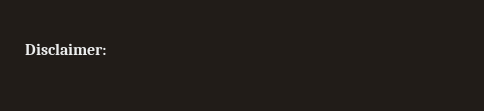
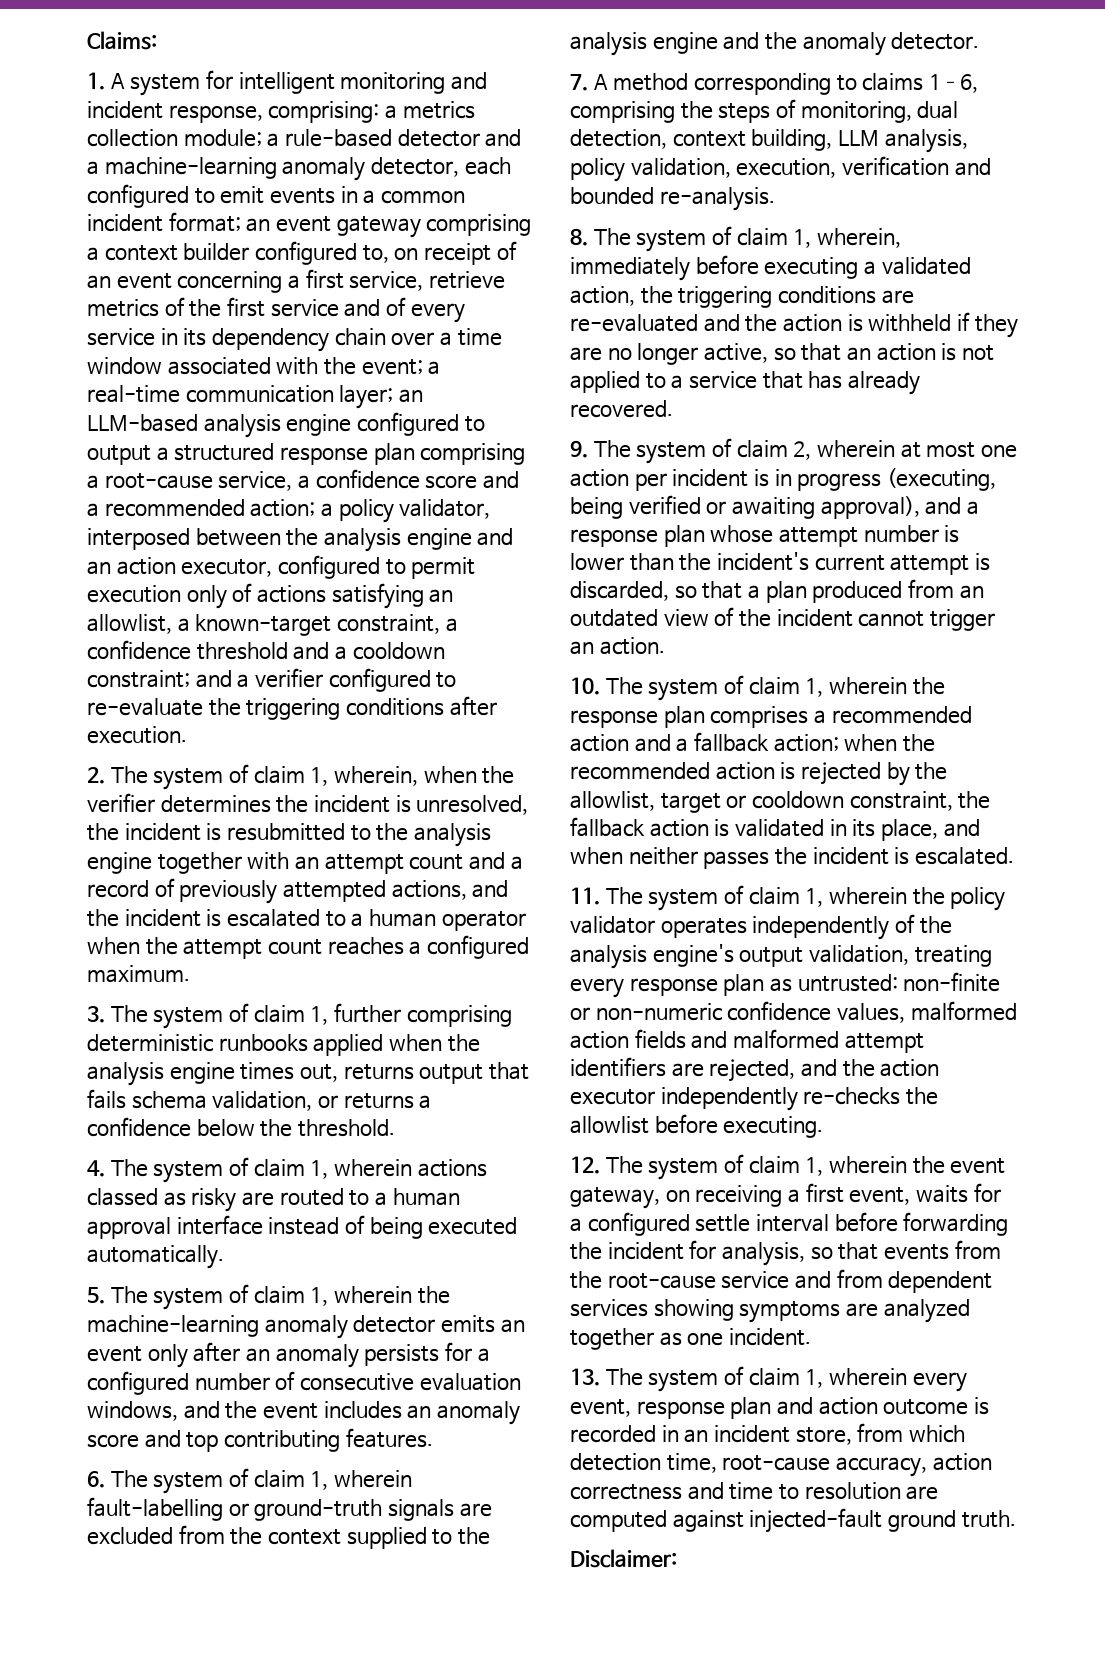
(25, 49) none -> [87,31,157,50] [87,70,488,96] [87,101,475,123] [87,129,522,147] [87,157,511,181] [87,184,466,208] [87,212,532,238] [87,241,517,265] [87,269,506,293] [87,297,465,323] [87,328,502,352] [87,357,441,375] [87,385,423,409] [87,412,485,438] [87,443,526,465] [87,469,519,491] [87,499,491,523] [87,528,514,552] [87,555,476,579] [87,583,454,609] [87,614,458,636] [87,640,445,660] [87,668,457,692] [87,696,497,720] [87,726,187,744] [87,764,515,790] [87,793,529,815] [87,823,492,847] [87,852,523,874] [87,878,509,904] [87,909,526,931] [87,935,529,959] [87,965,190,983] [87,1003,512,1029] [87,1034,480,1056] [87,1062,529,1086] [87,1089,432,1111] [87,1117,396,1137] [87,1157,487,1183] [87,1188,460,1212] [87,1215,518,1239] [87,1245,224,1269] [87,1284,450,1310] [87,1315,525,1339] [87,1342,490,1368] [87,1371,521,1395] [87,1401,520,1425] [87,1428,433,1452] [87,1468,413,1494] [87,1497,492,1521] [87,1525,491,1549] [570,32,980,56] [570,73,979,95] [570,99,959,123] [570,129,968,153] [570,156,991,182] [570,187,775,211] [570,226,902,252] [570,255,971,281] [570,286,914,308] [570,312,1018,338] [570,343,994,365] [570,371,920,395] [570,400,673,418] [570,438,1017,464] [570,468,996,491] [570,495,979,519] [570,525,960,547] [570,552,990,575] [570,579,984,603] [570,607,995,631] [570,637,665,655] [570,675,945,701] [570,706,972,728] [570,732,936,752] [570,762,948,786] [570,791,991,813] [570,817,980,841] [570,847,1015,869] [570,885,1006,911] [570,914,952,940] [570,944,992,969] [570,972,1001,998] [570,1001,1017,1023] [570,1029,924,1053] [570,1057,940,1082] [570,1087,938,1111] [570,1114,824,1138] [570,1154,1006,1180] [570,1183,1001,1209] [570,1212,1009,1236] [570,1240,1001,1266] [570,1269,993,1293] [570,1299,970,1323] [570,1328,811,1350] [570,1366,967,1392] [570,1397,989,1419] [570,1423,965,1445] [570,1453,992,1477] [570,1482,939,1500] [570,1508,1016,1533] Claims: // 1. A system for intelligent monitoring and incident response, comprising: a metrics collection module; a rule-based detector and a machine-learning anomaly detector, each configured to emit events in a common incident format; an event gateway comprising a context builder configured to, on receipt of an event concerning a first service, retrieve metrics of the first service and of every service in its dependency chain over a time window associated with the event; a real-time communication layer; an LLM-based analysis engine configured to output a structured response plan comprising a root-cause service, a confidence score and a recommended action; a policy validator, interposed between the analysis engine and an action executor, configured to permit execution only of actions satisfying an allowlist, a known-target constraint, a confidence threshold and a cooldown constraint; and a verifier configured to re-evaluate the triggering conditions after execution. // 2. The system of claim 1, wherein, when the verifier determines the incident is unresolved, the incident is resubmitted to the analysis engine together with an attempt count and a record of previously attempted actions, and the incident is escalated to a human operator when the attempt count reaches a configured maximum. // 3. The system of claim 1, further comprising deterministic runbooks applied when the analysis engine times out, returns output that fails schema validation, or returns a confidence below the threshold. // 4. The system of claim 1, wherein actions classed as risky are routed to a human approval interface instead of being executed automatically. // 5. The system of claim 1, wherein the machine-learning anomaly detector emits an event only after an anomaly persists for a configured number of consecutive evaluation windows, and the event includes an anomaly score and top contributing features. // 6. The system of claim 1, wherein fault-labelling or ground-truth signals are excluded from the context supplied to the analysis engine and the anomaly detector. // 7. A method corresponding to claims 1–6, comprising the steps of monitoring, dual detection, context building, LLM analysis, policy validation, execution, verification and bounded re-analysis. // 8. The system of claim 1, wherein, immediately before executing a validated action, the triggering conditions are re-evaluated and the action is withheld if they are no longer active, so that an action is not applied to a service that has already recovered. // 9. The system of claim 2, wherein at most one action per incident is in progress (executing, being verified or awaiting approval), and a response plan whose attempt number is lower than the incident's current attempt is discarded, so that a plan produced from an outdated view of the incident cannot trigger an action. // 10. The system of claim 1, wherein the response plan comprises a recommended action and a fallback action; when the recommended action is rejected by the allowlist, target or cooldown constraint, the fallback action is validated in its place, and when neither passes the incident is escalated. // 11. The system of claim 1, wherein the policy validator operates independently of the analysis engine's output validation, treating every response plan as untrusted: non-finite or non-numeric confidence values, malformed action fields and malformed attempt identifiers are rejected, and the action executor independently re-checks the allowlist before executing. // 12. The system of claim 1, wherein the event gateway, on receiving a first event, waits for a configured settle interval before forwarding the incident for analysis, so that events from the root-cause service and from dependent services showing symptoms are analyzed together as one incident. // 13. The system of claim 1, wherein every event, response plan and action outcome is recorded in an incident store, from which detection time, root-cause accuracy, action correctness and time to resolution are computed against injected-fault ground truth. //

